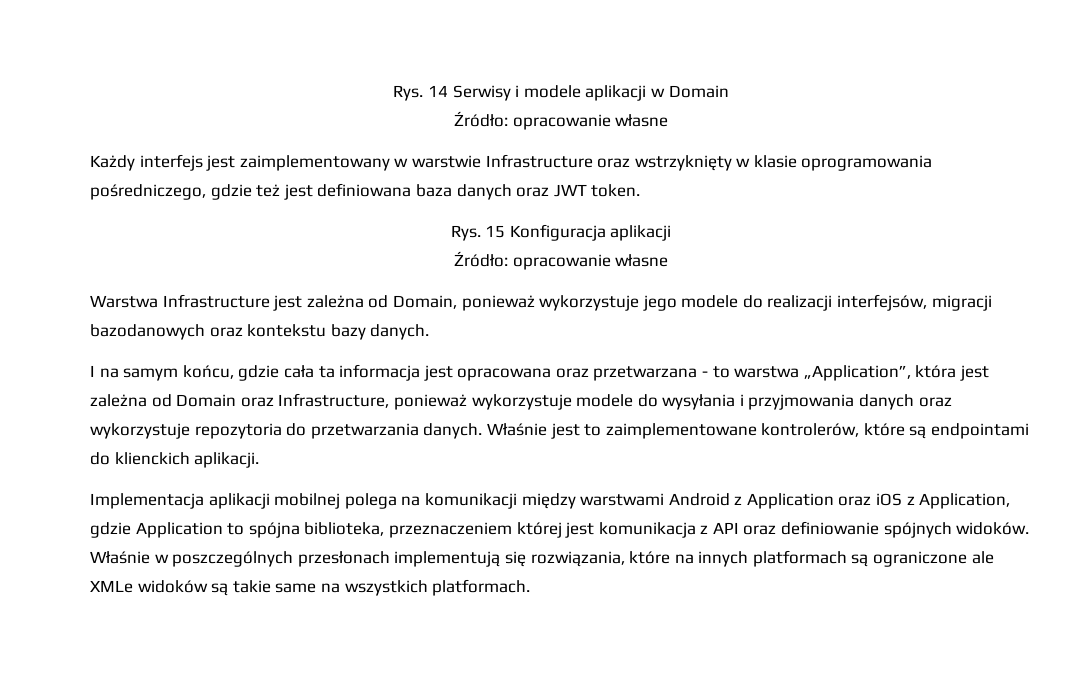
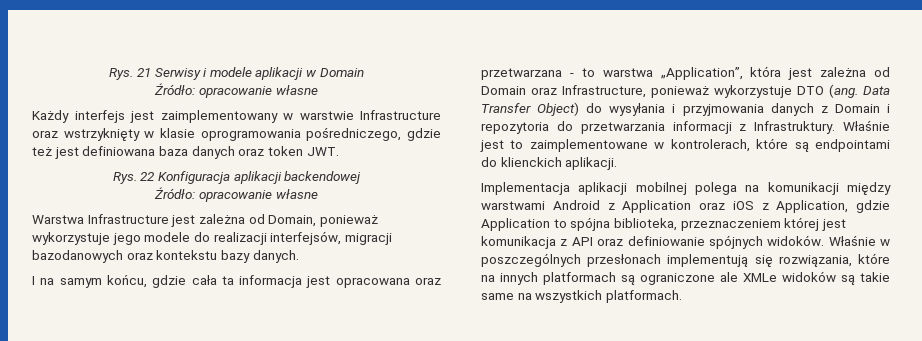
[393,85,449,101] Rys. 14 -> [109,68,151,80] Rys. 21
[553,184,641,197] [450,225,506,241] JWT token. // Rys. 15 -> [267,146,339,156] [112,172,156,184] token JWT. // Rys. 22
(672, 233) none -> [284,171,362,184] backendowej
[576,394,634,407] modele -> [797,84,890,98] [481,102,580,116] DTO (ang. Data Transfer Object)
[918,397,952,407] [90,423,483,439] oraz wykorzystuje repozytoria do przetwarzania danych. -> [820,104,890,113] [481,121,836,134] z Domain i repozytoria do przetwarzania informacji z Infrastruktury.
[761,423,860,437] kontrolerów, -> [654,139,750,152] w kontrolerach,

